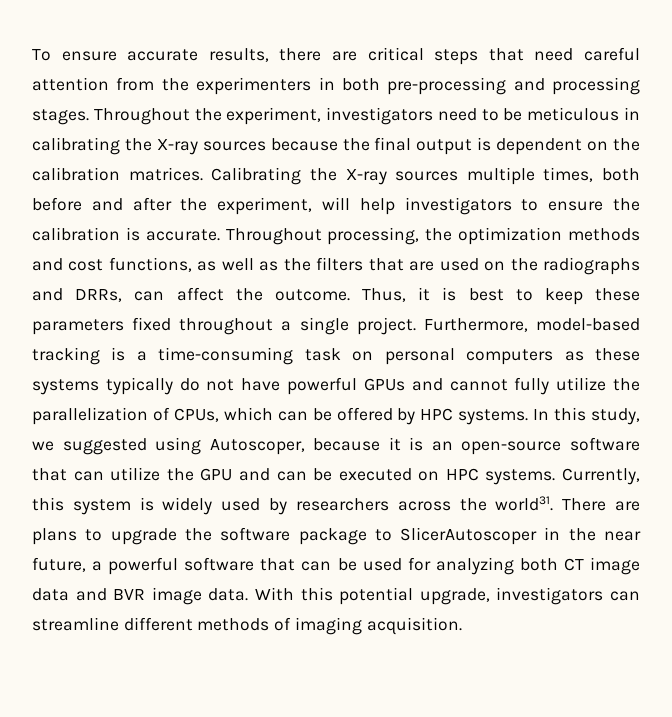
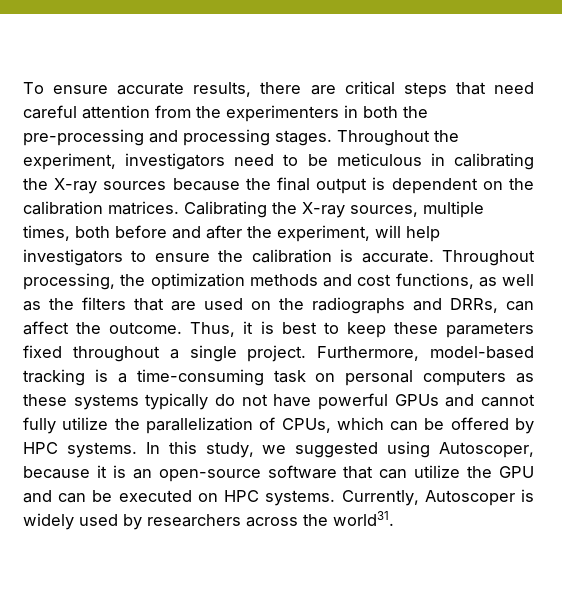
(380, 84) none -> [403,106,428,118] the
[395,171,459,181] sources -> [350,205,418,217] sources,
[32,497,131,515] this system -> [424,490,515,506] Autoscoper
[562,498,640,511] [32,527,641,545] [32,557,640,575] [32,587,641,605] [32,617,462,635] There are plans to upgrade the software package to SlicerAutoscoper in the near future, a powerful software that can be used for analyzing both CT image data and BVR image data. With this potential upgrade, investigators can streamline different methods of imaging acquisition. -> (394, 518) none

